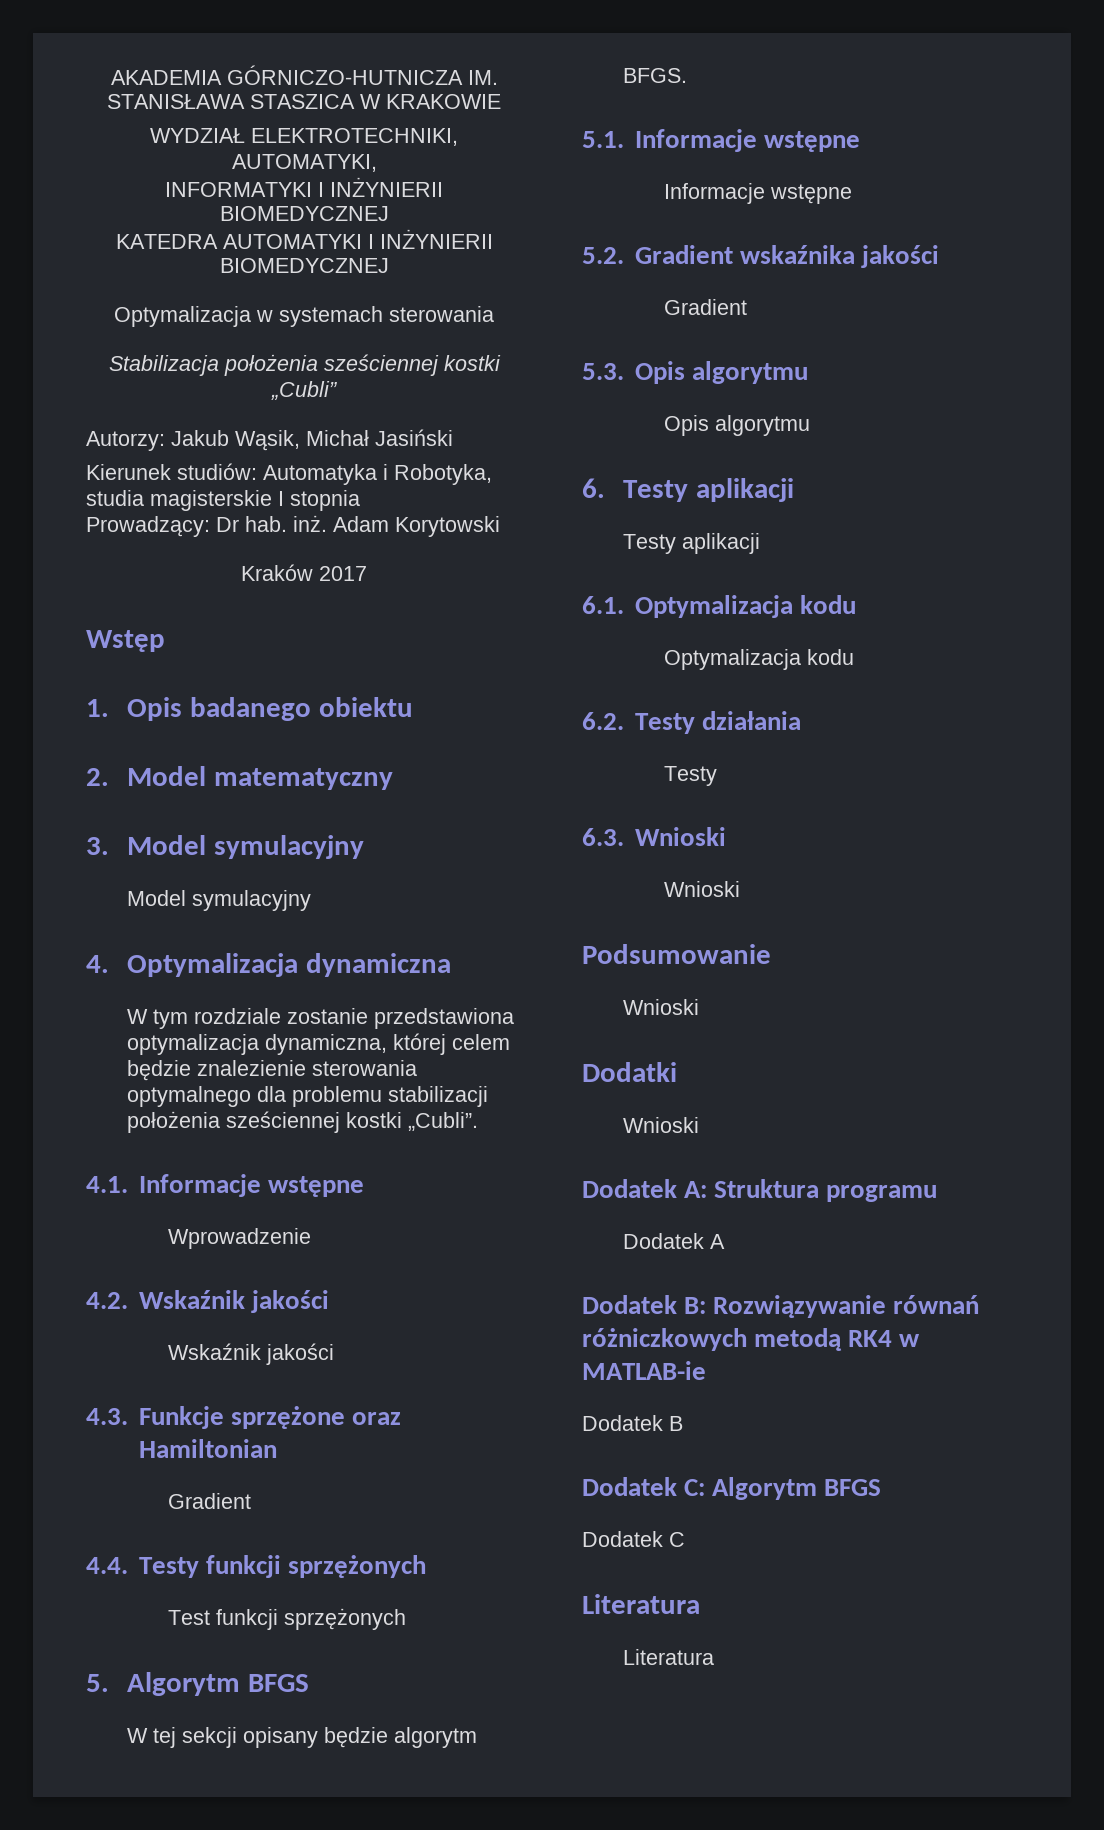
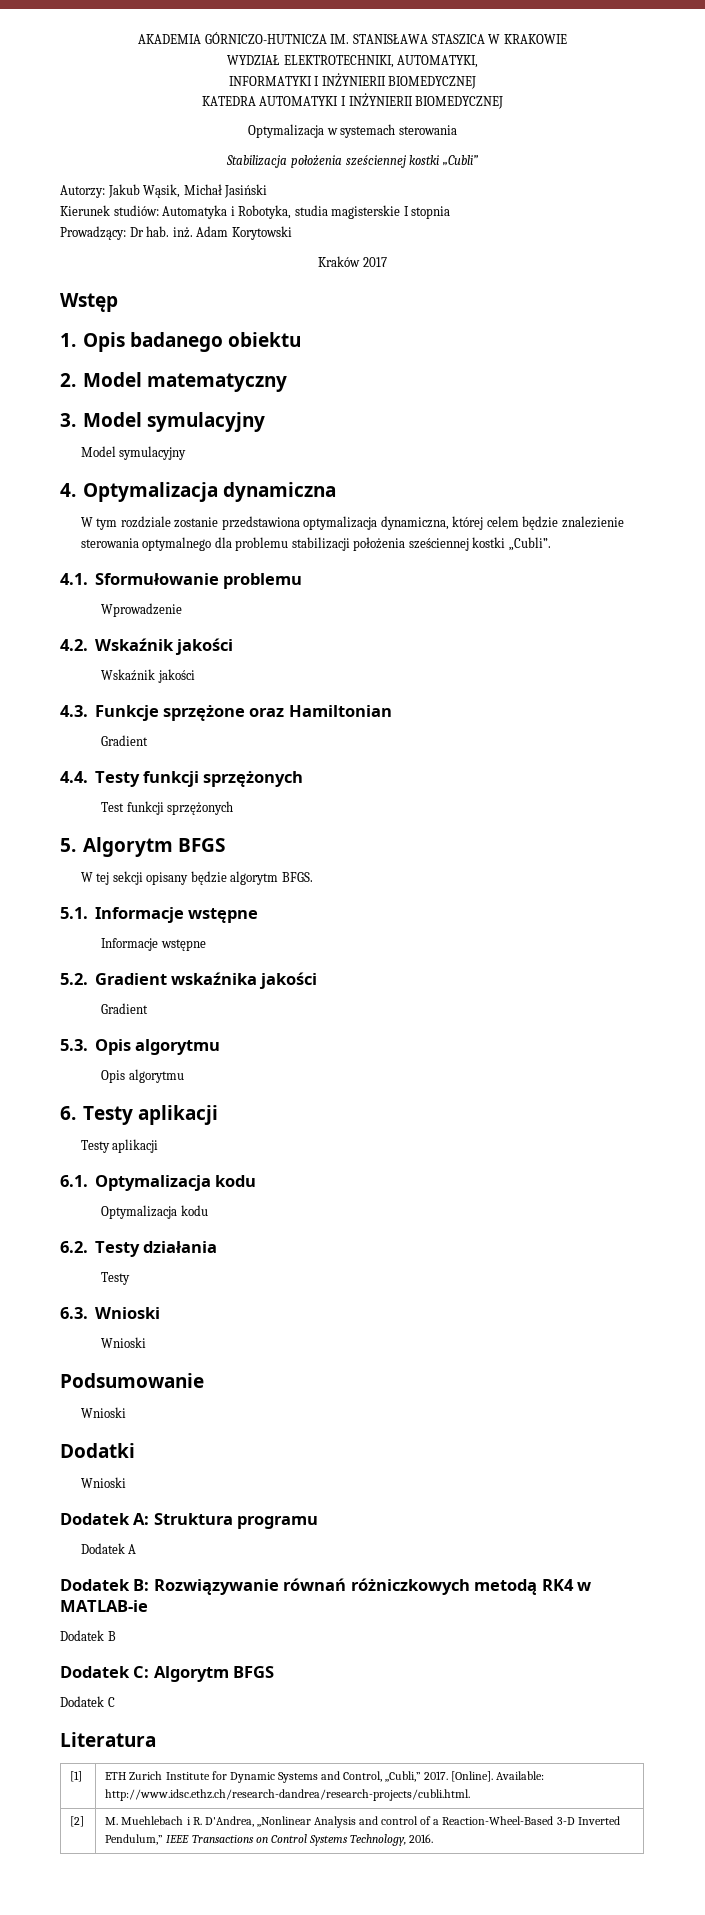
[138,1174,364,1197] Informacje wstępne -> [94,573,302,589] Sformułowanie problemu
[623,1649,715,1665] // Literatura -> [70,1771,83,1782] [105,1771,545,1783] [105,1789,471,1801] [70,1816,85,1827] [105,1816,620,1828] [105,1834,434,1846] // [1] | ETH Zurich Institute for Dynamic Systems and Control, „Cubli,” 2017. [Online]. Available: http://www.idsc.ethz.ch/research-dandrea/research-projects/cubli.html. // [2] | M. Muehlebach i R. D'Andrea, „Nonlinear Analysis and control of a Reaction-Wheel-Based 3-D Inverted Pendulum,” IEEE Transactions on Control Systems Technology, 2016.

